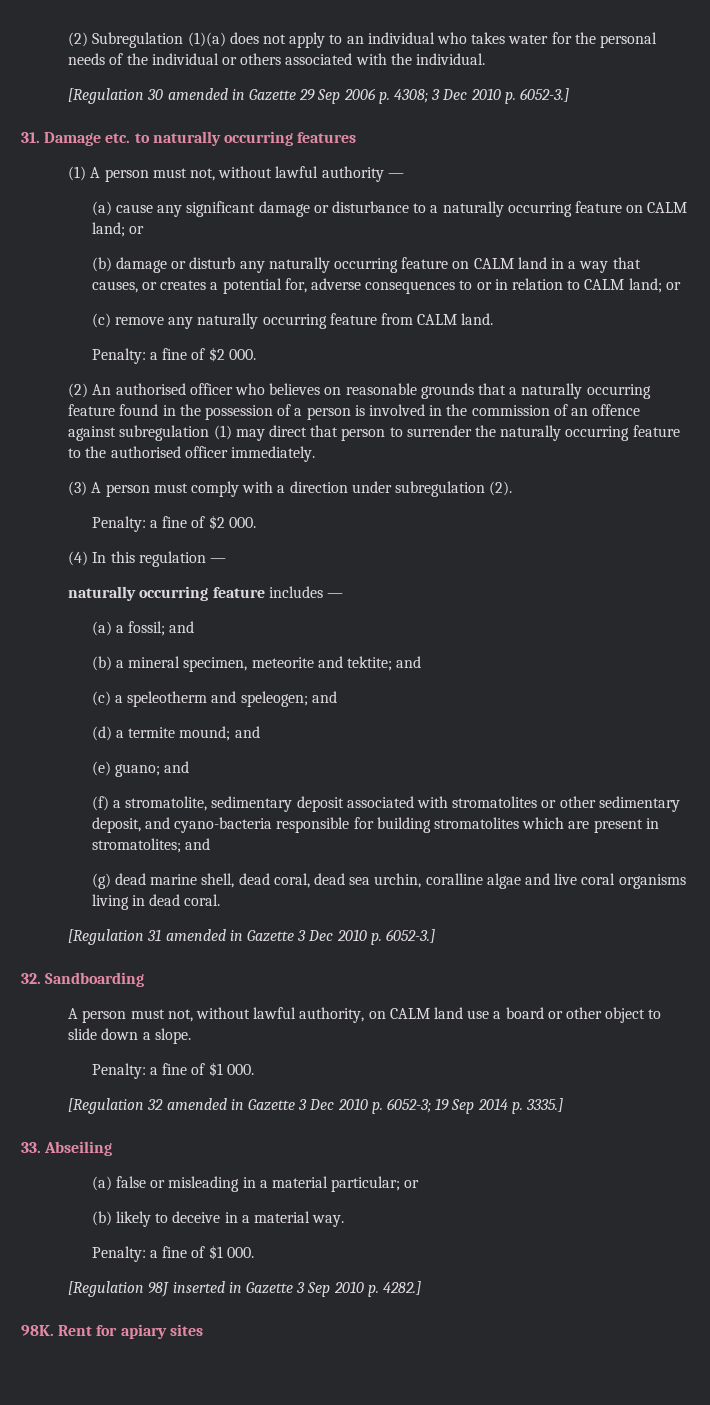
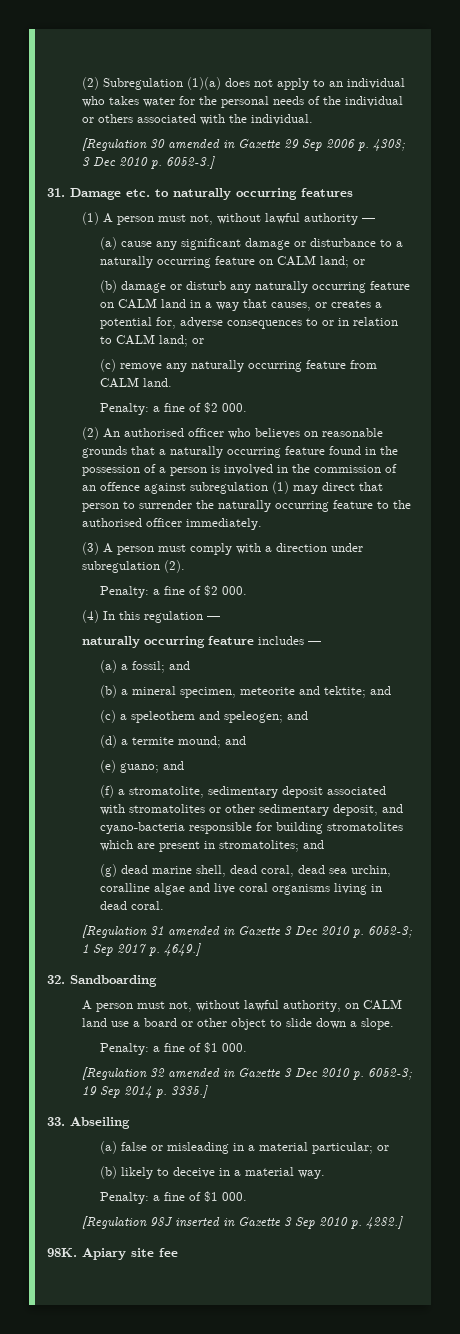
[127,691,208,707] speleotherm -> [131,711,196,723] speleothem
[385,929,435,943] 6052-3.] -> [368,926,413,938] [82,943,202,956] 6052-3; 1 Sep 2017 p. 4649.]
[58,1324,203,1339] Rent for apiary sites -> [82,1248,178,1260] Apiary site fee

